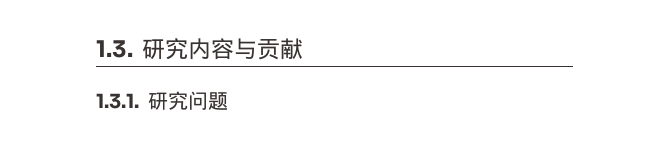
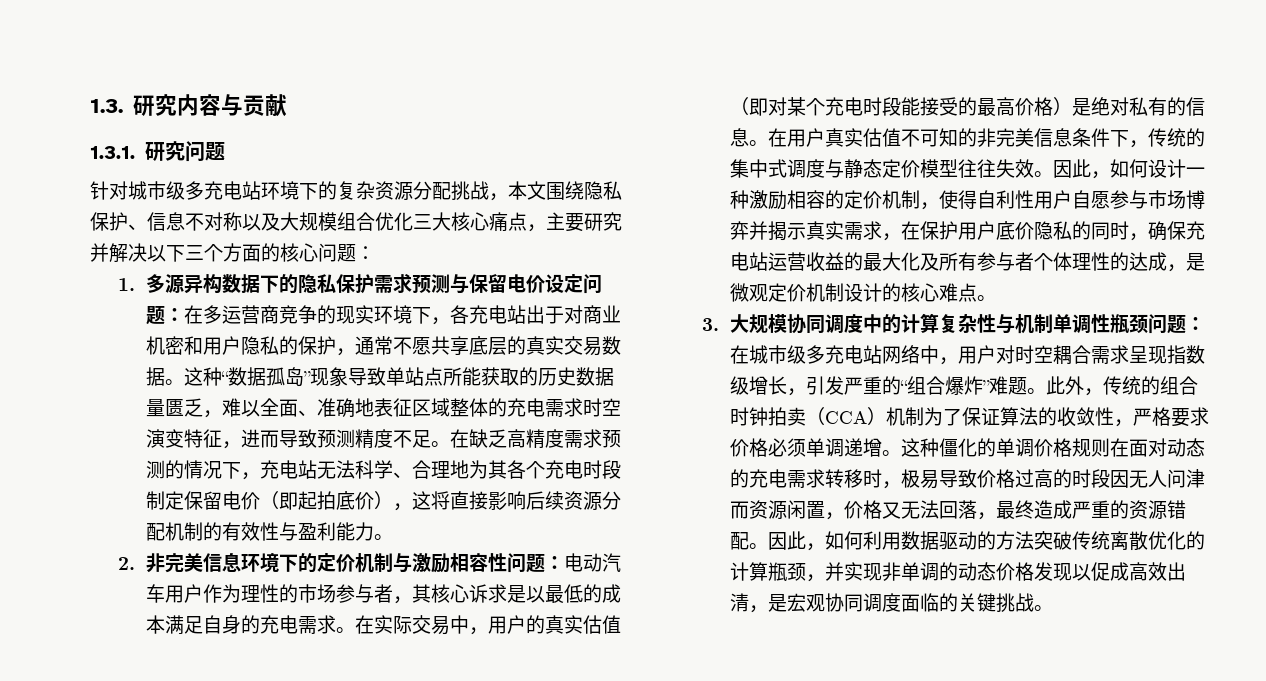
(228, 101) none -> [90,181,622,201] [90,212,622,232] [90,243,375,263] [117,273,602,294] [145,305,621,325] [145,336,621,356] [145,367,614,387] [145,398,621,418] [145,429,621,449] [145,460,621,480] [145,491,621,511] [145,522,393,541] [117,552,621,573] [145,584,621,604] [145,615,621,635] [729,97,1205,116] [729,128,1205,148] [729,159,1205,179] [729,190,1205,210] [729,221,1205,241] [729,252,1205,272] [729,283,996,302] [701,313,1205,334] [729,345,1205,365] [729,376,1198,396] [729,407,1209,427] [729,438,1205,457] [729,469,1205,489] [729,500,1186,520] [729,531,1205,551] [729,562,1186,582] [729,593,1053,613] // 针对城市级多充电站环境下的复杂资源分配挑战，本文围绕隐私保护、信息不对称以及大规模组合优化三大核心痛点，主要研究并解决以下三个方面的核心问题： // 1.多源异构数据下的隐私保护需求预测与保留电价设定问题：在多运营商竞争的现实环境下，各充电站出于对商业机密和用户隐私的保护，通常不愿共享底层的真实交易数据。这种“数据孤岛”现象导致单站点所能获取的历史数据量匮乏，难以全面、准确地表征区域整体的充电需求时空演变特征，进而导致预测精度不足。在缺乏高精度需求预测的情况下，充电站无法科学、合理地为其各个充电时段制定保留电价（即起拍底价），这将直接影响后续资源分配机制的有效性与盈利能力。 // 2.非完美信息环境下的定价机制与激励相容性问题：电动汽车用户作为理性的市场参与者，其核心诉求是以最低的成本满足自身的充电需求。在实际交易中，用户的真实估值（即对某个充电时段能接受的最高价格）是绝对私有的信息。在用户真实估值不可知的非完美信息条件下，传统的集中式调度与静态定价模型往往失效。因此，如何设计一种激励相容的定价机制，使得自利性用户自愿参与市场博弈并揭示真实需求，在保护用户底价隐私的同时，确保充电站运营收益的最大化及所有参与者个体理性的达成，是微观定价机制设计的核心难点。 // 3.大规模协同调度中的计算复杂性与机制单调性瓶颈问题：在城市级多充电站网络中，用户对时空耦合需求呈现指数级增长，引发严重的“组合爆炸”难题。此外，传统的组合时钟拍卖（CCA）机制为了保证算法的收敛性，严格要求价格必须单调递增。这种僵化的单调价格规则在面对动态的充电需求转移时，极易导致价格过高的时段因无人问津而资源闲置，价格又无法回落，最终造成严重的资源错配。因此，如何利用数据驱动的方法突破传统离散优化的计算瓶颈，并实现非单调的动态价格发现以促成高效出清，是宏观协同调度面临的关键挑战。

